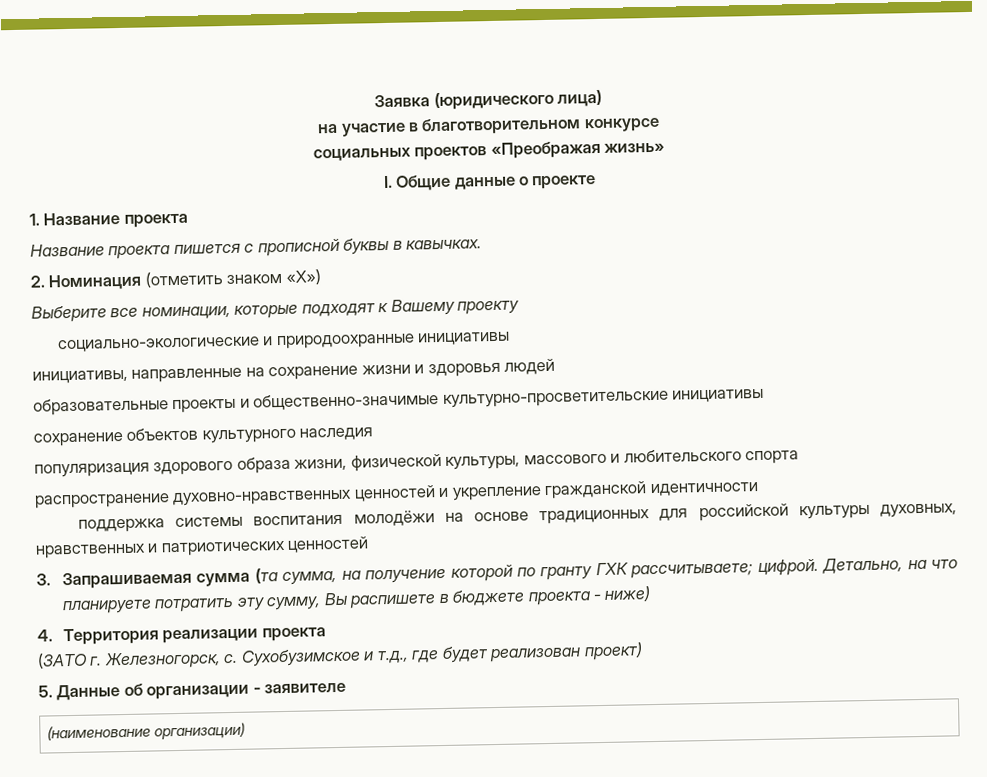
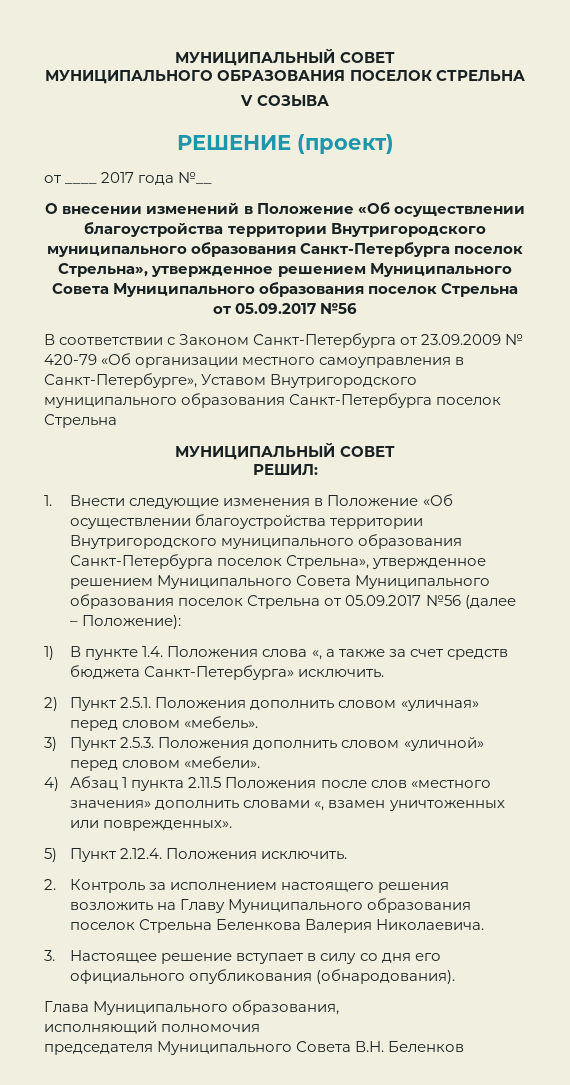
[374,89,602,111] [317,116,660,137] [312,140,666,162] [382,174,597,191] [29,211,188,228] [30,237,483,260] [30,269,322,291] [31,298,520,323] [57,331,511,353] [32,358,556,384] [33,388,765,416] [33,427,374,447] [34,448,800,478] [34,481,759,509] [77,503,957,533] [35,536,370,559] [36,557,958,590] [61,586,652,615] [37,627,326,646] [37,642,643,670] [38,682,347,701] [46,722,245,741] Заявка (юридического лица) // на участие в благотворительном конкурсе // социальных проектов «Преображая жизнь» // I. Общие данные о проекте // 1. Название проекта // Название проекта пишется с прописной буквы в кавычках. // 2. Номинация (отметить знаком «Х») // Выберите все номинации, которые подходят к Вашему проекту // социально-экологические и природоохранные инициативы // инициативы, направленные на сохранение жизни и здоровья людей // образовательные проекты и общественно-значимые культурно-просветительские инициативы // сохранение объектов культурного наследия // популяризация здорового образа жизни, физической культуры, массового и любительского спорта // распространение духовно-нравственных ценностей и укрепление гражданской идентичности // поддержка системы воспитания молодёжи на основе традиционных для российской культуры духовных, нравственных и патриотических ценностей // 3. Запрашиваемая сумма (та сумма, на получение которой по гранту ГХК рассчитываете; цифрой. Детально, на что планируете потратить эту сумму, Вы распишете в бюджете проекта - ниже) // 4. Территория реализации проекта // (ЗАТО г. Железногорск, с. Сухобузимское и т.д., где будет реализован проект) // 5. Данные об организации - заявителе // (наименование организации) -> [175,49,395,66] [45,70,525,84] [240,95,329,106] [176,134,394,154] [44,175,62,183] [65,183,98,184] [101,172,213,185] [45,202,525,217] [84,222,486,237] [46,242,524,257] [58,263,512,277] [51,282,519,297] [212,303,358,314] [44,333,524,348] [44,353,465,368] [44,373,418,388] [44,393,502,408] [44,414,117,428] [175,443,395,460] [252,464,318,475] [44,494,453,509] [70,514,424,529] [70,534,463,549] [70,554,487,569] [70,575,491,589] [70,594,516,609] [70,615,182,629] [44,646,508,660] [70,665,385,680] [44,697,479,711] [70,716,259,731] [44,737,484,751] [70,756,261,771] [44,776,491,791] [70,800,505,811] [70,820,233,831] [44,848,348,862] [44,879,450,893] [70,898,472,913] [70,919,485,933] [44,950,441,964] [70,969,456,984] [44,1000,340,1015] [44,1021,261,1034] [44,1041,465,1055] МУНИЦИПАЛЬНЫЙ СОВЕТ // МУНИЦИПАЛЬНОГО ОБРАЗОВАНИЯ ПОСЕЛОК СТРЕЛЬНА // V СОЗЫВА // РЕШЕНИЕ (проект) // от ____ 2017 года №__ // О внесении изменений в Положение «Об осуществлении благоустройства территории Внутригородского муниципального образования Санкт-Петербурга поселок Стрельна», утвержденное решением Муниципального Совета Муниципального образования поселок Стрельна от 05.09.2017 №56 // В соответствии с Законом Санкт-Петербурга от 23.09.2009 № 420-79 «Об организации местного самоуправления в Санкт-Петербурге», Уставом Внутригородского муниципального образования Санкт-Петербурга поселок Стрельна // МУНИЦИПАЛЬНЫЙ СОВЕТ // РЕШИЛ: // 1. Внести следующие изменения в Положение «Об осуществлении благоустройства территории Внутригородского муниципального образования Санкт-Петербурга поселок Стрельна», утвержденное решением Муниципального Совета Муниципального образования поселок Стрельна от 05.09.2017 №56 (далее – Положение): // 1) В пункте 1.4. Положения слова «, а также за счет средств бюджета Санкт-Петербурга» исключить. // 2) Пункт 2.5.1. Положения дополнить словом «уличная» перед словом «мебель». // 3) Пункт 2.5.3. Положения дополнить словом «уличной» перед словом «мебели». // 4) Абзац 1 пункта 2.11.5 Положения после слов «местного значения» дополнить словами «, взамен уничтоженных или поврежденных». // 5) Пункт 2.12.4. Положения исключить. // 2. Контроль за исполнением настоящего решения возложить на Главу Муниципального образования поселок Стрельна Беленкова Валерия Николаевича. // 3. Настоящее решение вступает в силу со дня его официального опубликования (обнародования). // Глава Муниципального образования, // исполняющий полномочия // председателя Муниципального Совета В.Н. Беленков

